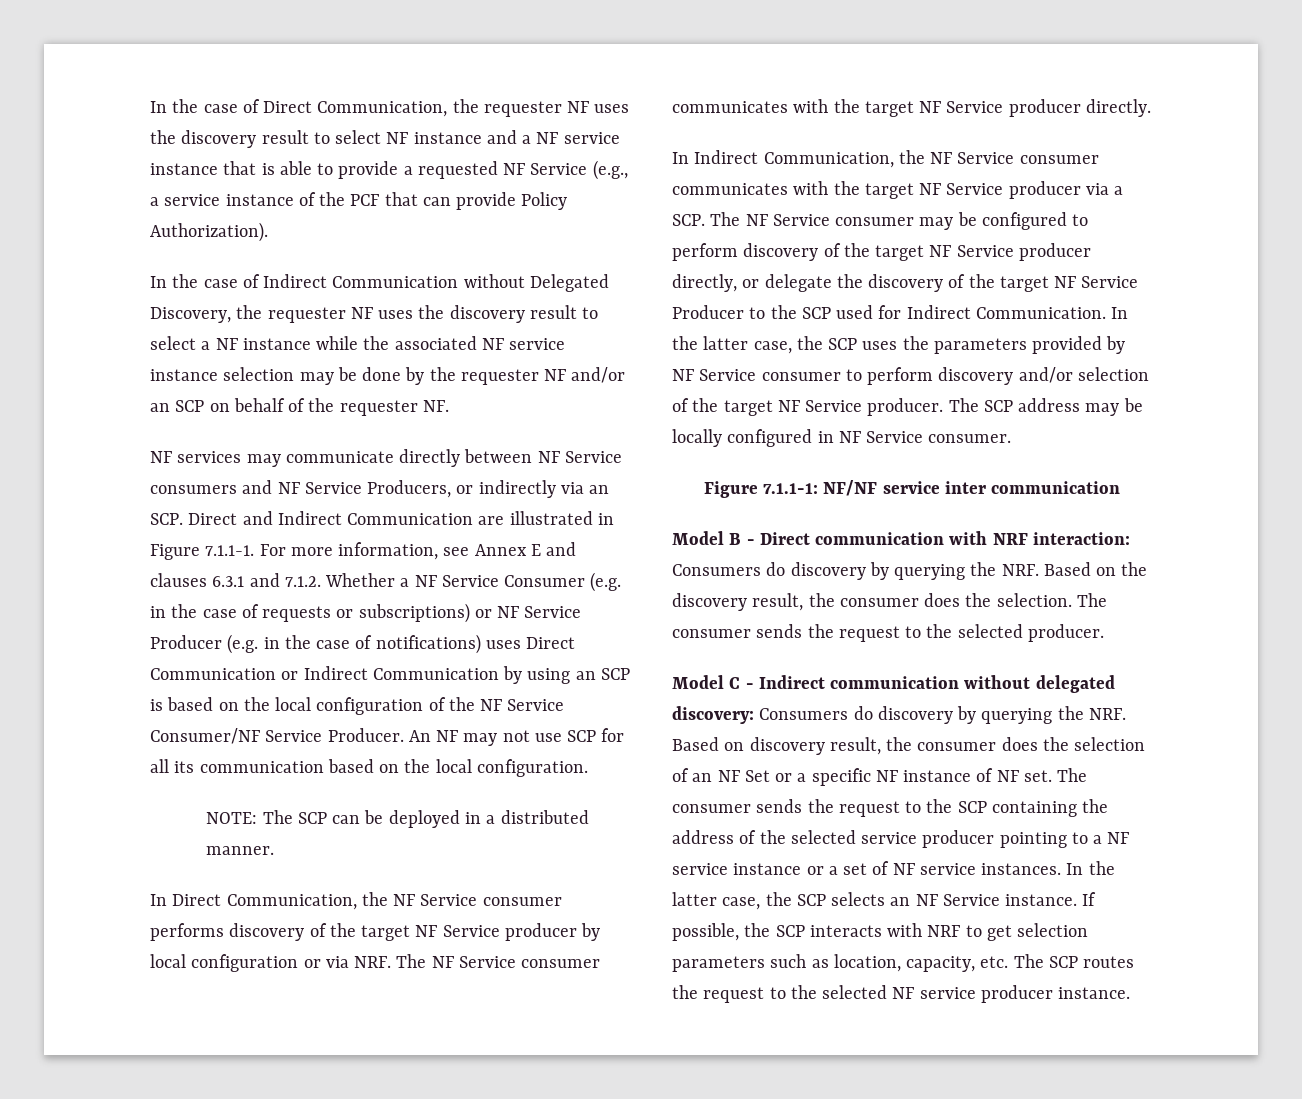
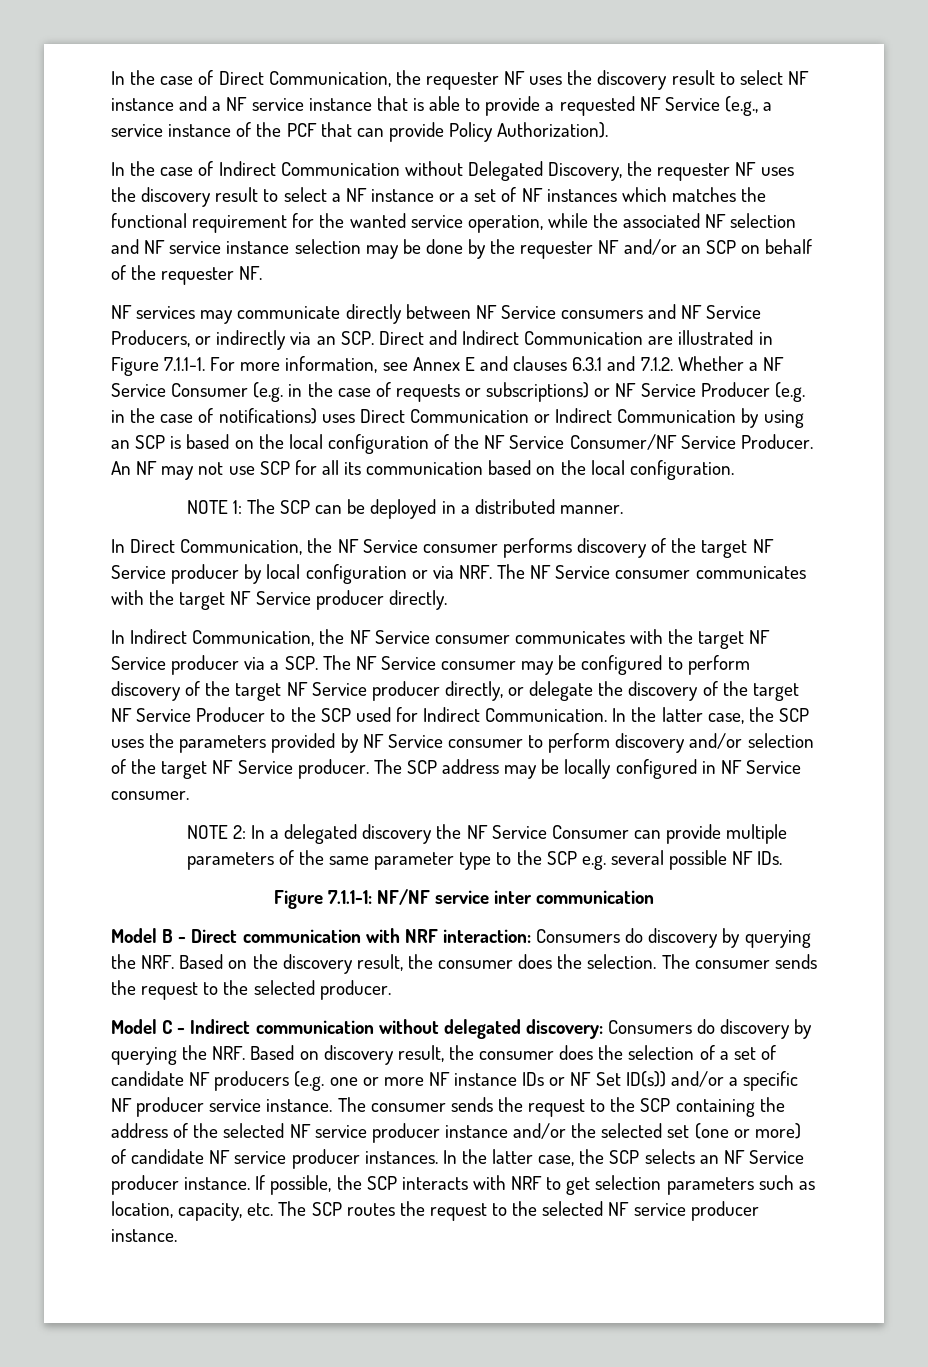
(311, 344) none -> [439,187,767,202] [111,213,543,233] or a set of NF instances which matches the functional requirement for the wanted service operation,
(504, 344) none -> [730,213,797,228] [111,239,166,254] selection and NF
[206,812,258,824] NOTE: -> [186,500,242,514] NOTE 1:
(1012, 438) none -> [186,824,788,844] [186,850,783,870] // NOTE 2: In a delegated discovery the NF Service Consumer can provide multiple parameters of the same parameter type to the SCP e.g. several possible NF IDs.
[692,768,1052,786] an NF Set or a specific NF instance of NF set. -> [719,1045,776,1060] [111,1071,799,1091] [111,1097,333,1117] a set of candidate NF producers (e.g. one or more NF instance IDs or NF Set ID(s)) and/or a specific NF producer service instance.
[861,830,1130,848] [672,861,976,875] service producer pointing to a NF service instance or a set of NF service -> [289,1123,801,1143] [111,1149,360,1169] NF service producer instance and/or the selected set (one or more) of candidate NF service producer
(1000, 900) none -> [111,1175,179,1195] producer

